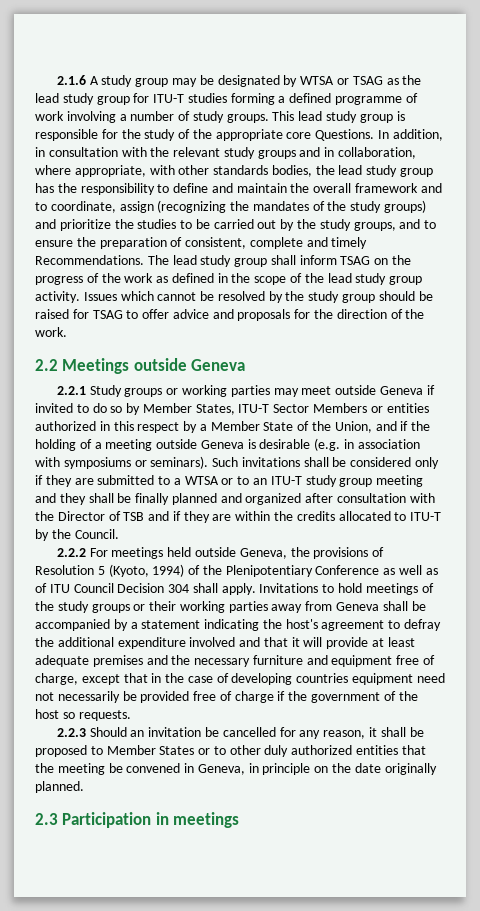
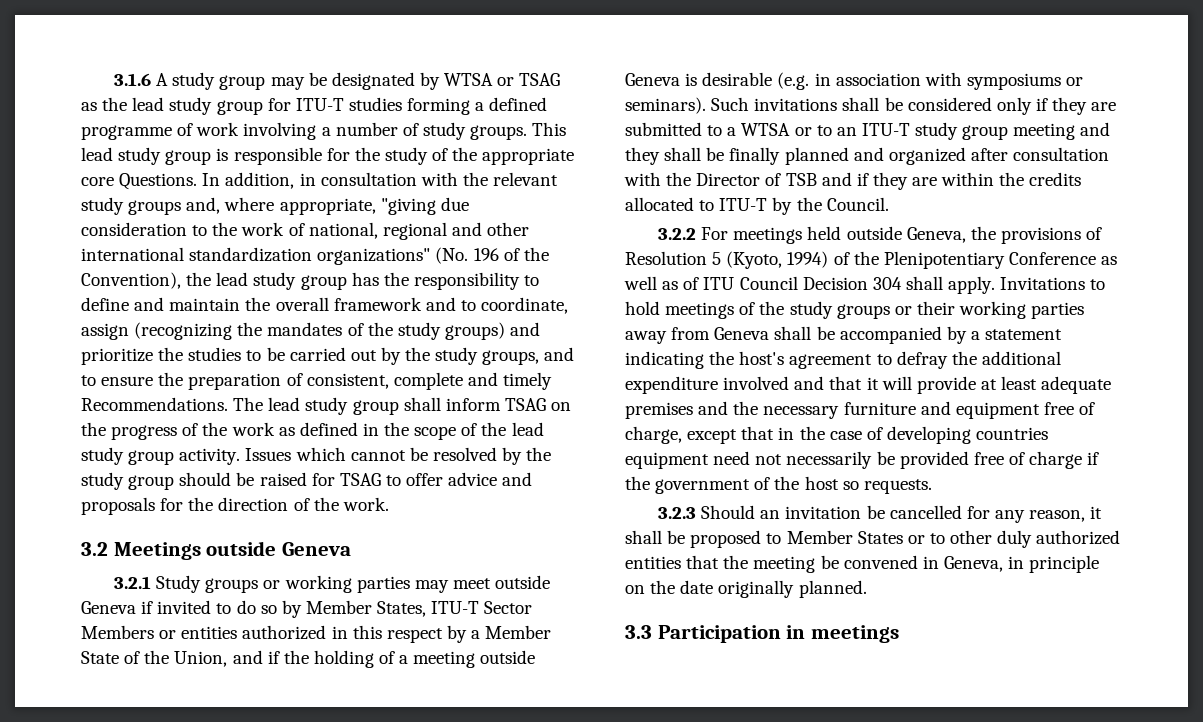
[56,75,86,85] 2.1.6 -> [114,73,152,86] 3.1.6
[299,147,417,159] [35,165,312,177] and in collaboration, where appropriate, with other standards bodies, -> [186,197,469,215] [81,222,530,240] [81,247,549,265] [81,272,181,289] and, where appropriate, "giving due consideration to the work of national, regional and other international standardization organizations" (No. 196 of the Convention),
[35,359,58,371] 2.2 -> [81,542,108,556] 3.2
[56,386,86,395] 2.2.1 -> [114,576,152,589] 3.2.1
[56,548,86,557] 2.2.2 -> [658,228,697,240] 3.2.2
[56,728,86,737] 2.2.3 -> [658,507,697,519] 3.2.3
[35,813,58,825] 2.3 -> [625,625,652,639] 3.3

